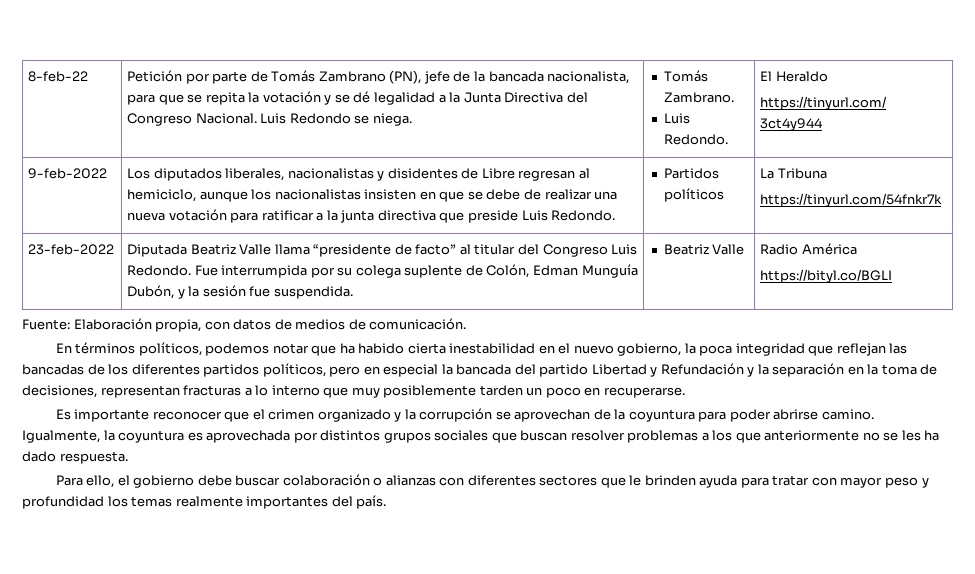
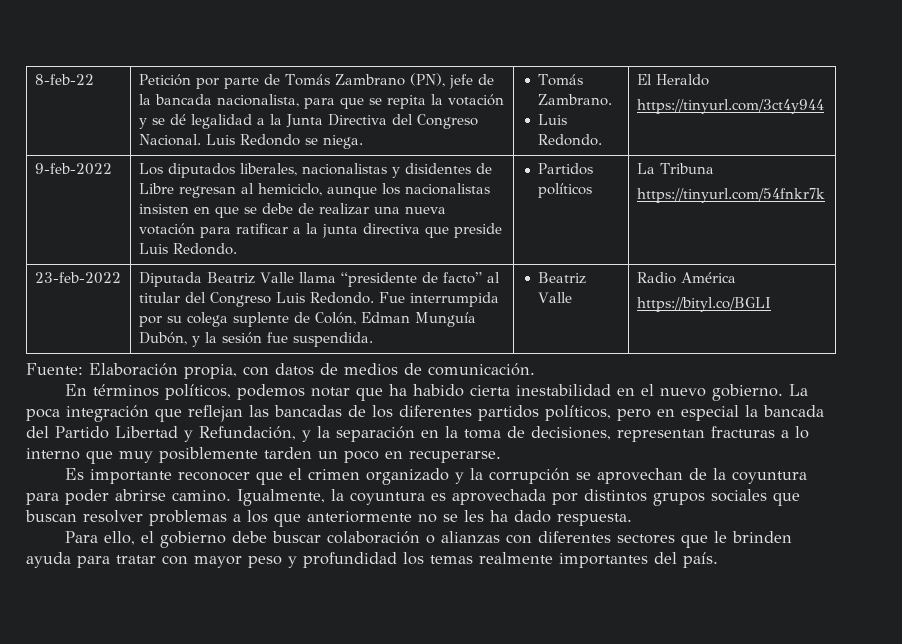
[617,343,805,356] gobierno, la poca integridad -> [712,384,809,401] [26,405,149,422] gobierno. La poca integración
[539,364,589,377] partido -> [55,426,109,439] Partido
[660,363,744,375] Refundación -> [199,426,296,440] Refundación,

